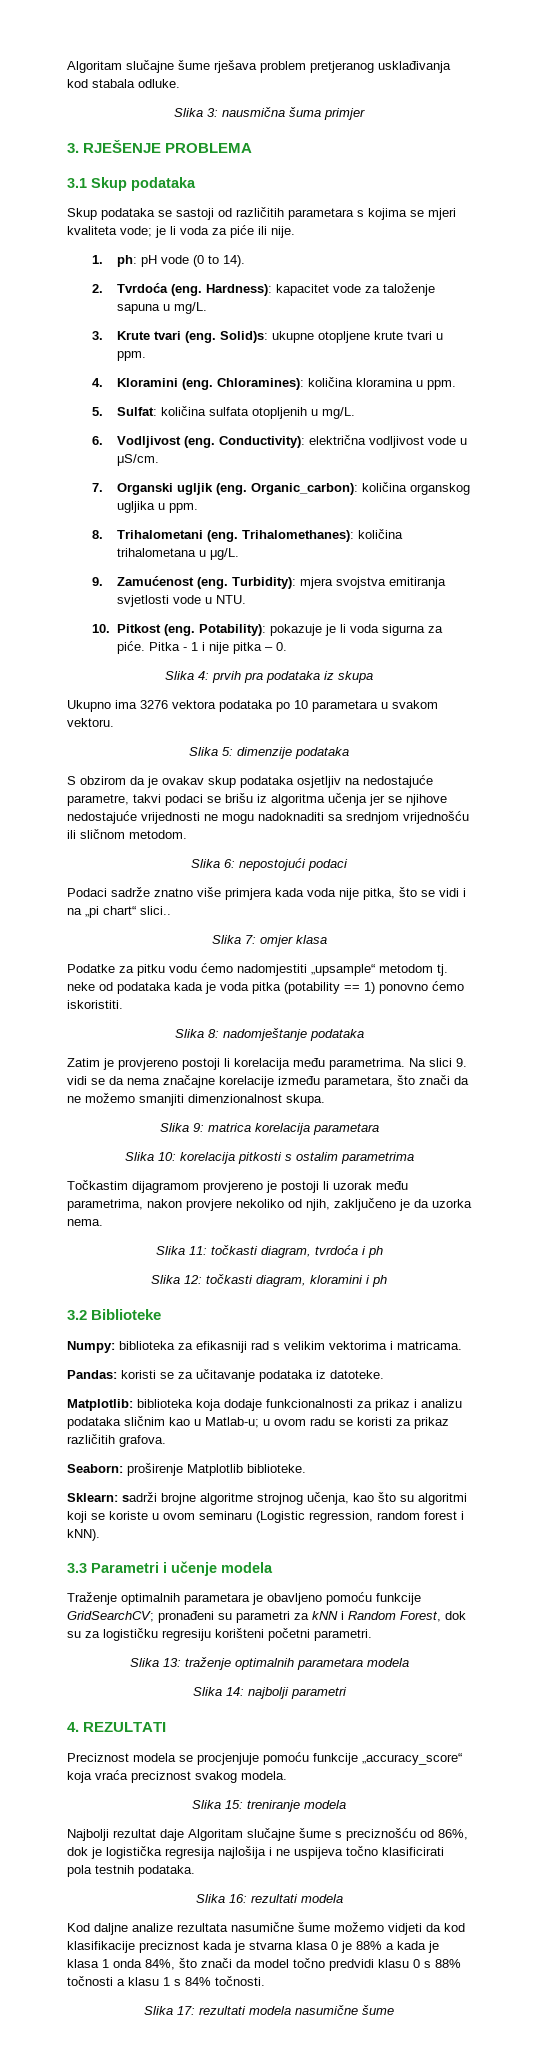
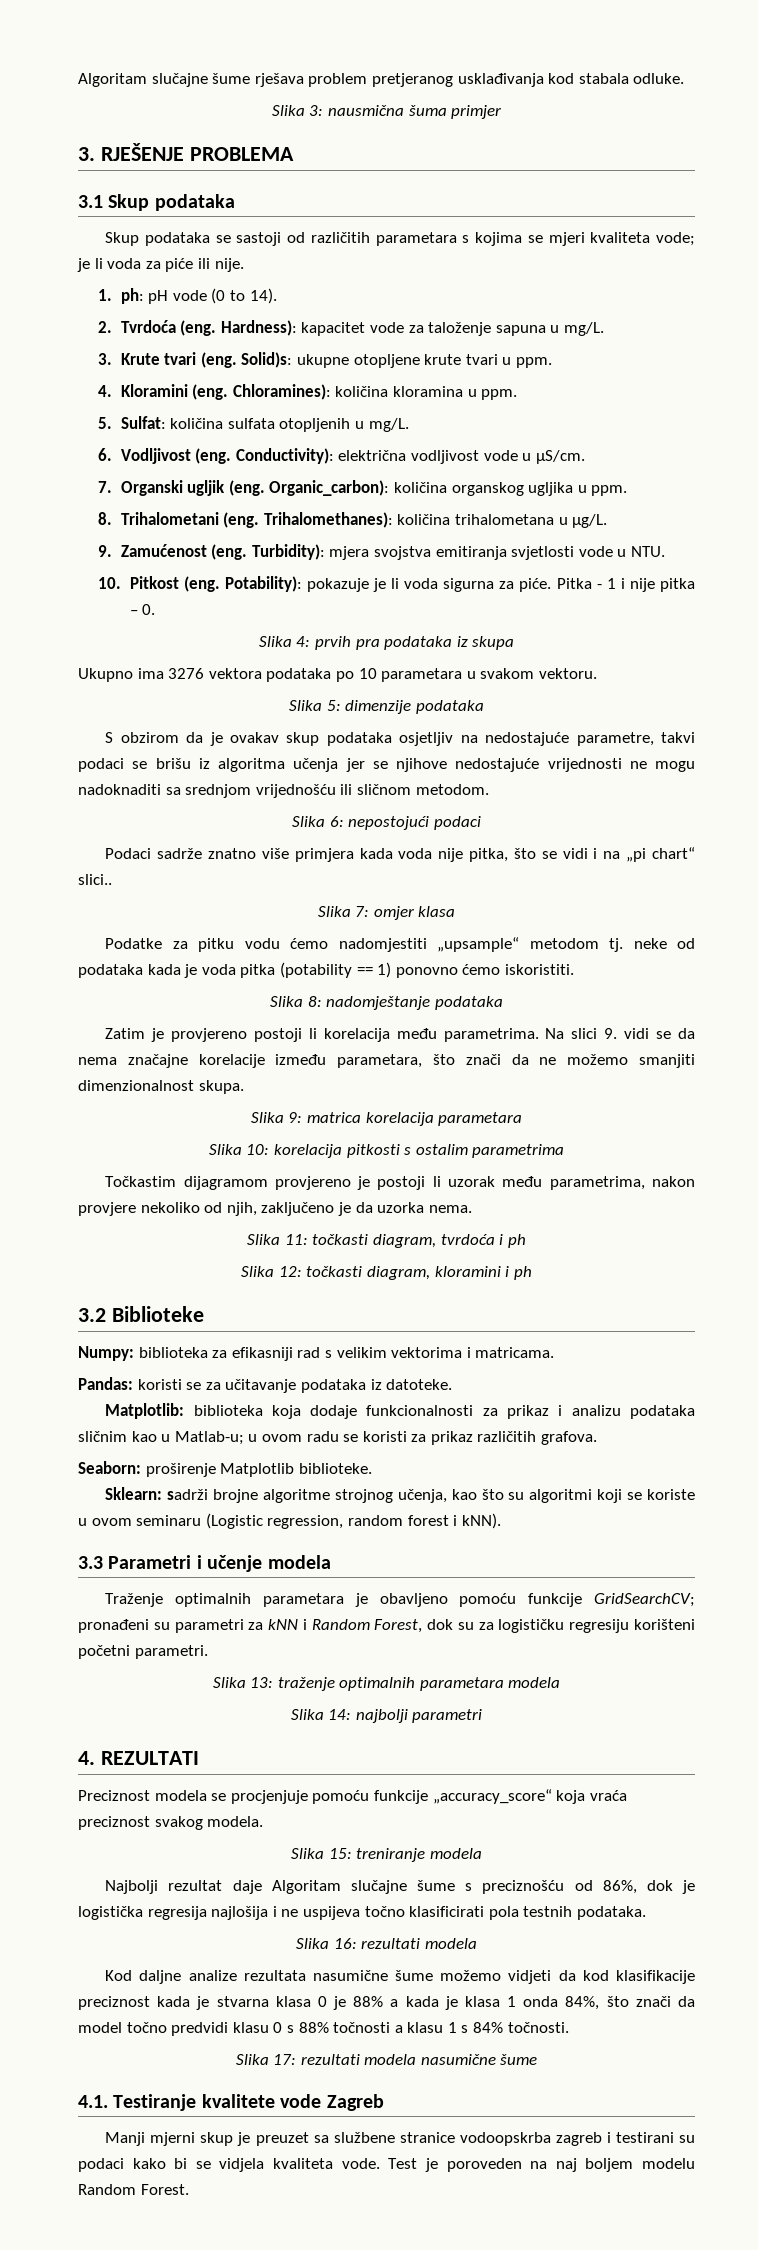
(394, 2010) none -> [78,2094,384,2111] [105,2132,696,2146] [78,2158,695,2172] [78,2184,189,2195] // 4.1. Testiranje kvalitete vode Zagreb // Manji mjerni skup je preuzet sa službene stranice vodoopskrba zagreb i testirani su podaci kako bi se vidjela kvaliteta vode. Test je poroveden na naj boljem modelu Random Forest.

